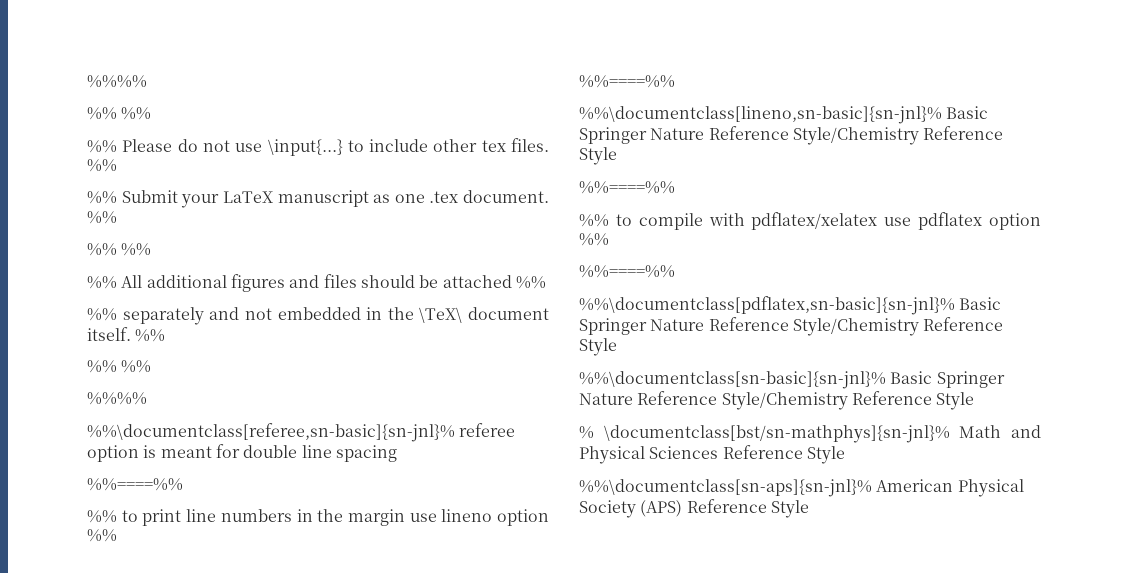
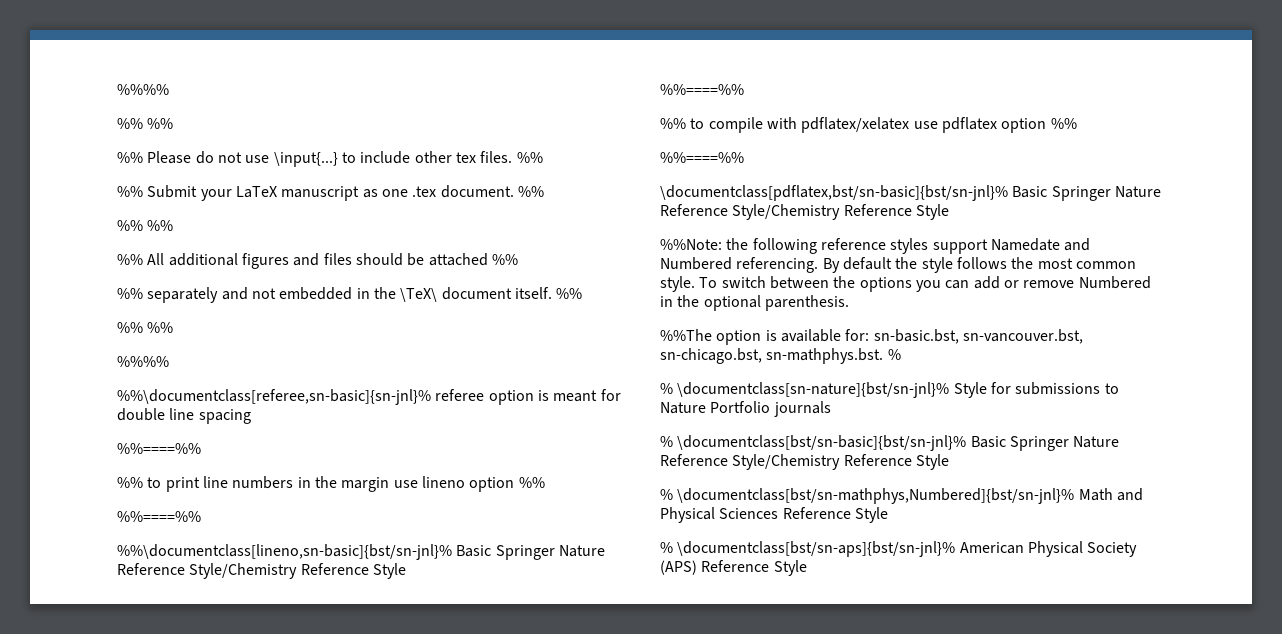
[579,106,942,124] %%\documentclass[lineno,sn-basic]{sn-jnl}% -> [117,544,452,560] %%\documentclass[lineno,sn-basic]{bst/sn-jnl}%
[579,296,1002,315] [579,317,1004,336] [579,338,617,356] [579,371,886,389] %%\documentclass[pdflatex,sn-basic]{sn-jnl}% Basic Springer Nature Reference Style/Chemistry Reference Style // %%\documentclass[sn-basic]{sn-jnl}% -> [660,185,1161,201] [660,204,949,220] [660,238,1091,254] [660,257,1136,273] [660,276,1151,292] [660,295,849,311] [660,329,1083,345] [660,348,901,364] [660,382,1119,398] [660,401,831,417] [660,435,967,451] \documentclass[pdflatex,bst/sn-basic]{bst/sn-jnl}% Basic Springer Nature Reference Style/Chemistry Reference Style // %%Note: the following reference styles support Namedate and Numbered referencing. By default the style follows the most common style. To switch between the options you can add or remove Numbered in the optional parenthesis. // %%The option is available for: sn-basic.bst, sn-vancouver.bst, sn-chicago.bst, sn-mathphys.bst. % // % \documentclass[sn-nature]{bst/sn-jnl}% Style for submissions to Nature Portfolio journals // % \documentclass[bst/sn-basic]{bst/sn-jnl}%
[603,425,950,443] \documentclass[bst/sn-mathphys]{sn-jnl}% -> [677,488,1075,504] \documentclass[bst/sn-mathphys,Numbered]{bst/sn-jnl}%
[579,479,872,497] %%\documentclass[sn-aps]{sn-jnl}% -> [660,541,956,557] % \documentclass[bst/sn-aps]{bst/sn-jnl}%

